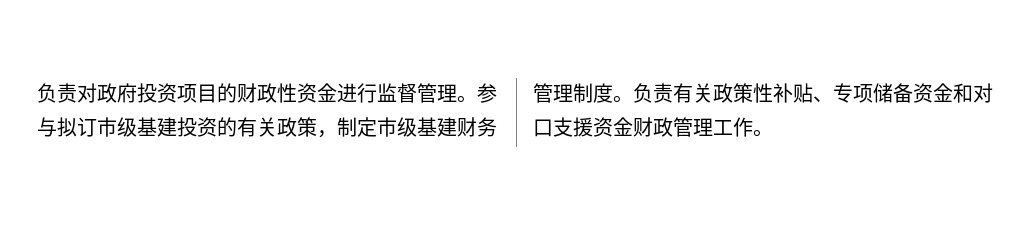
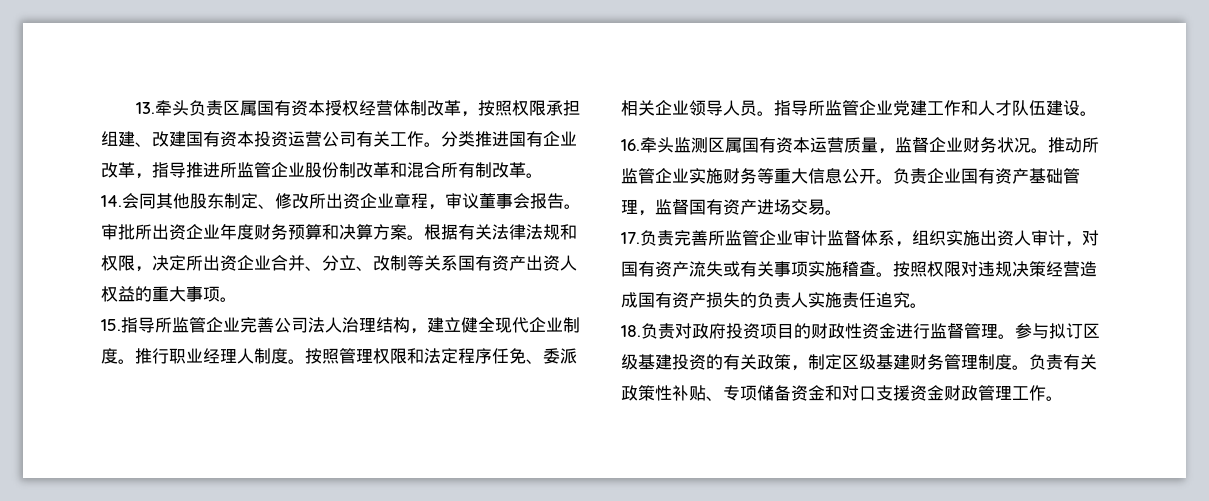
(37, 93) none -> [136,100,581,117] [101,131,577,147] [101,162,543,179] [101,193,581,210] [101,223,577,240] [101,255,577,272] [101,286,237,302] [101,317,580,334] [101,348,577,364] [621,100,1097,116] [621,137,1099,154] [621,168,1080,184] [621,199,842,216] [621,230,1099,247] [621,261,1097,277] [621,292,927,308] [621,325,641,337] 13.牵头负责区属国有资本授权经营体制改革，按照权限承担组建、改建国有资本投资运营公司有关工作。分类推进国有企业改革，指导推进所监管企业股份制改革和混合所有制改革。 // 14.会同其他股东制定、修改所出资企业章程，审议董事会报告。审批所出资企业年度财务预算和决算方案。根据有关法律法规和权限，决定所出资企业合并、分立、改制等关系国有资产出资人权益的重大事项。 // 15.指导所监管企业完善公司法人治理结构，建立健全现代企业制度。推行职业经理人制度。按照管理权限和法定程序任免、委派相关企业领导人员。指导所监管企业党建工作和人才队伍建设。 // 16.牵头监测区属国有资本运营质量，监督企业财务状况。推动所监管企业实施财务等重大信息公开。负责企业国有资产基础管理，监督国有资产进场交易。 // 17.负责完善所监管企业审计监督体系，组织实施出资人审计，对国有资产流失或有关事项实施稽查。按照权限对违规决策经营造成国有资产损失的负责人实施责任追究。 // 18.
[97,117,117,137] 市 -> [1083,323,1100,338] 区
[377,117,397,137] 市 -> [842,354,859,369] 区

